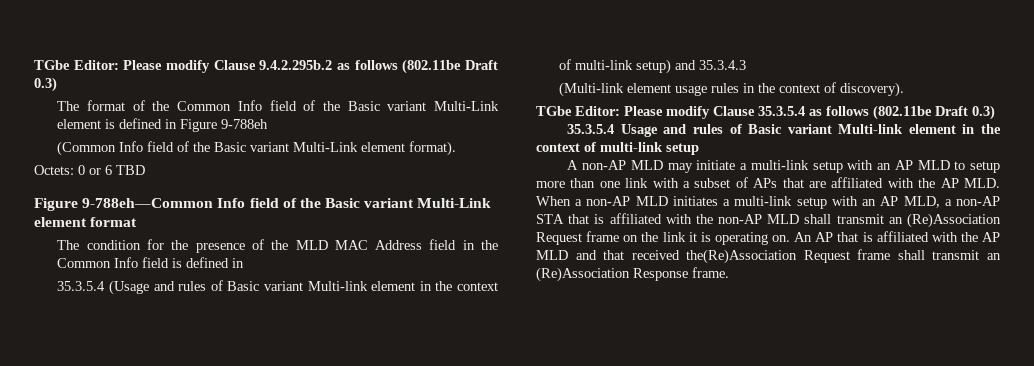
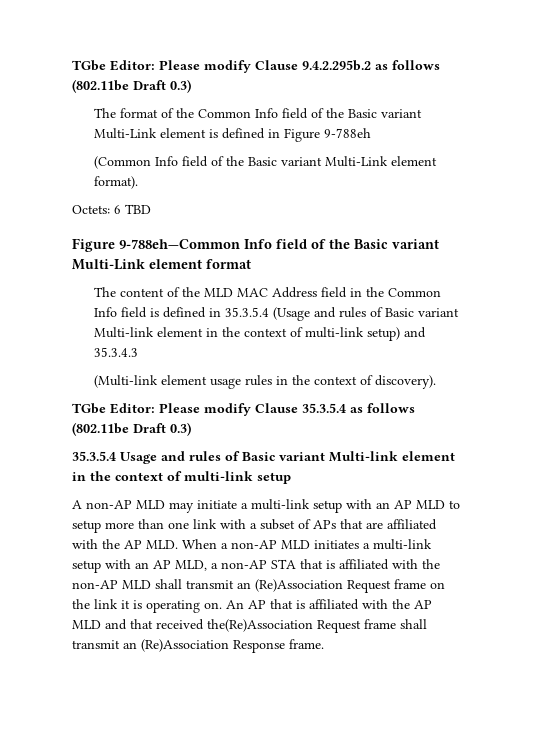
[78,165,101,175] 0 or -> (110, 209) none
[86,239,245,253] condition for the presence -> [120,288,165,297] content
(245, 263) // -> (222, 312) none

